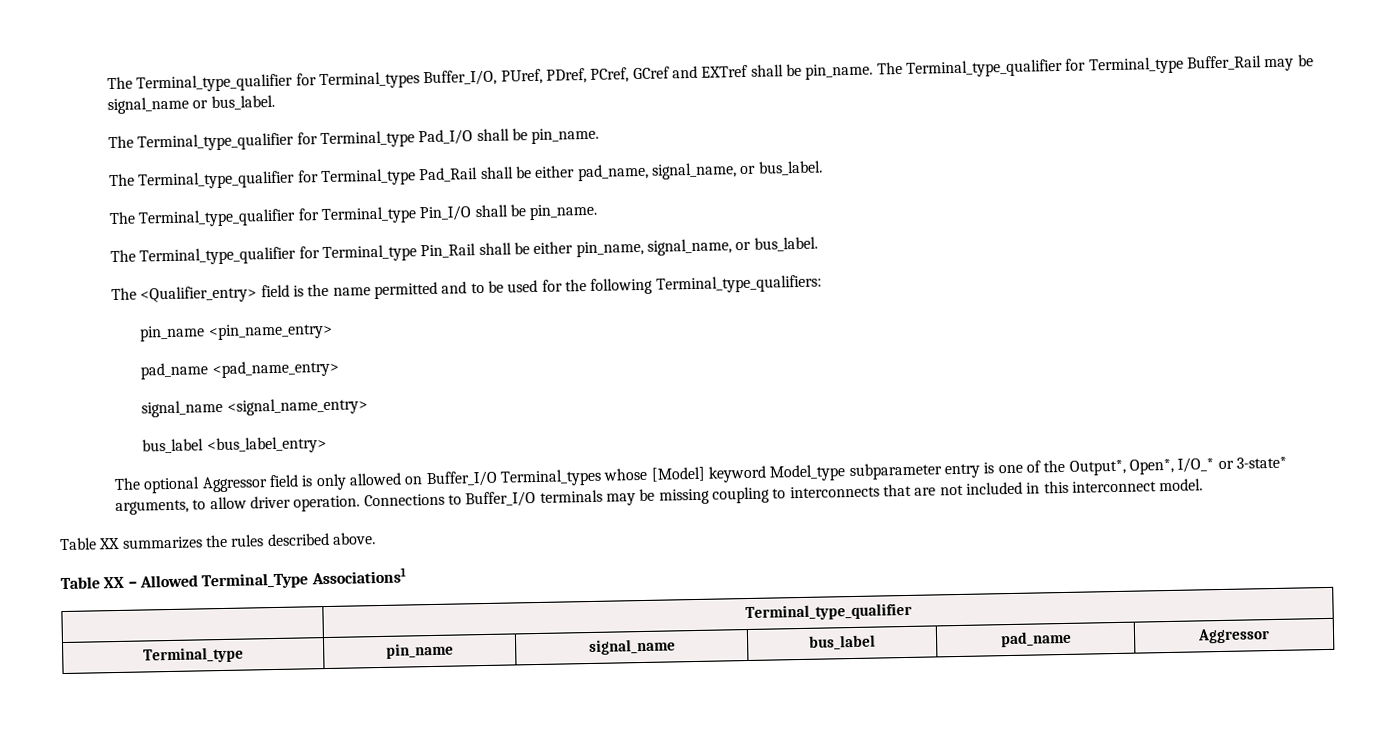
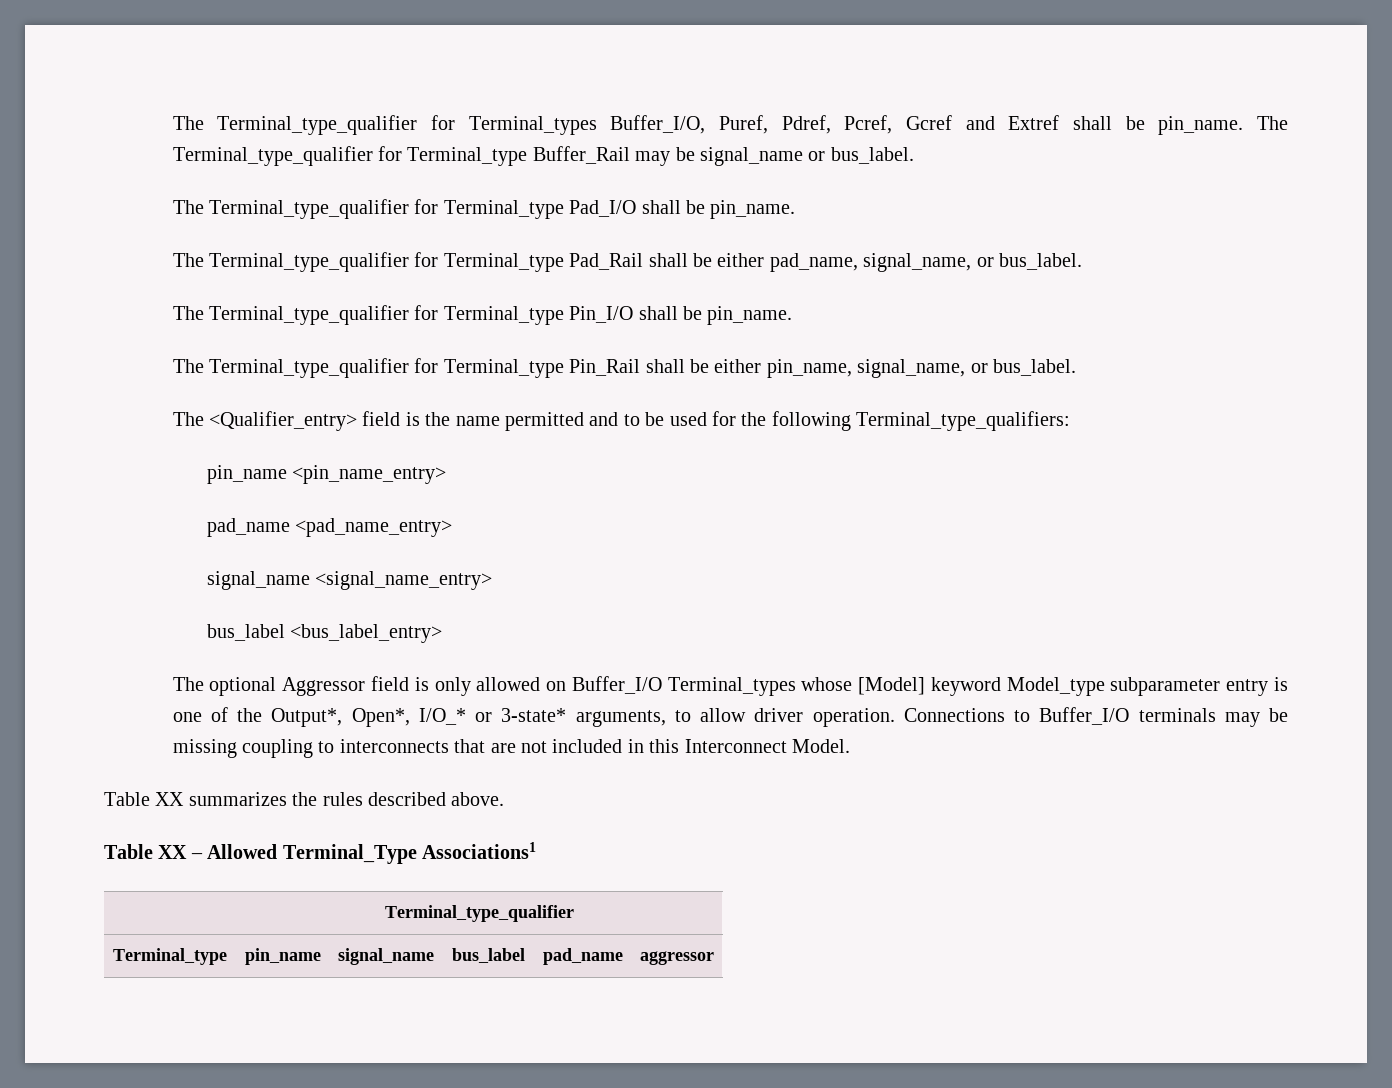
[500,64,749,85] PUref, PDref, PCref, GCref and EXTref -> [719,115,1060,134] Puref, Pdref, Pcref, Gcref and Extref
[1071,478,1204,493] interconnect model. -> [684,739,851,753] Interconnect Model.
[1197,628,1270,644] Aggressor -> [640,951,714,965] aggressor

